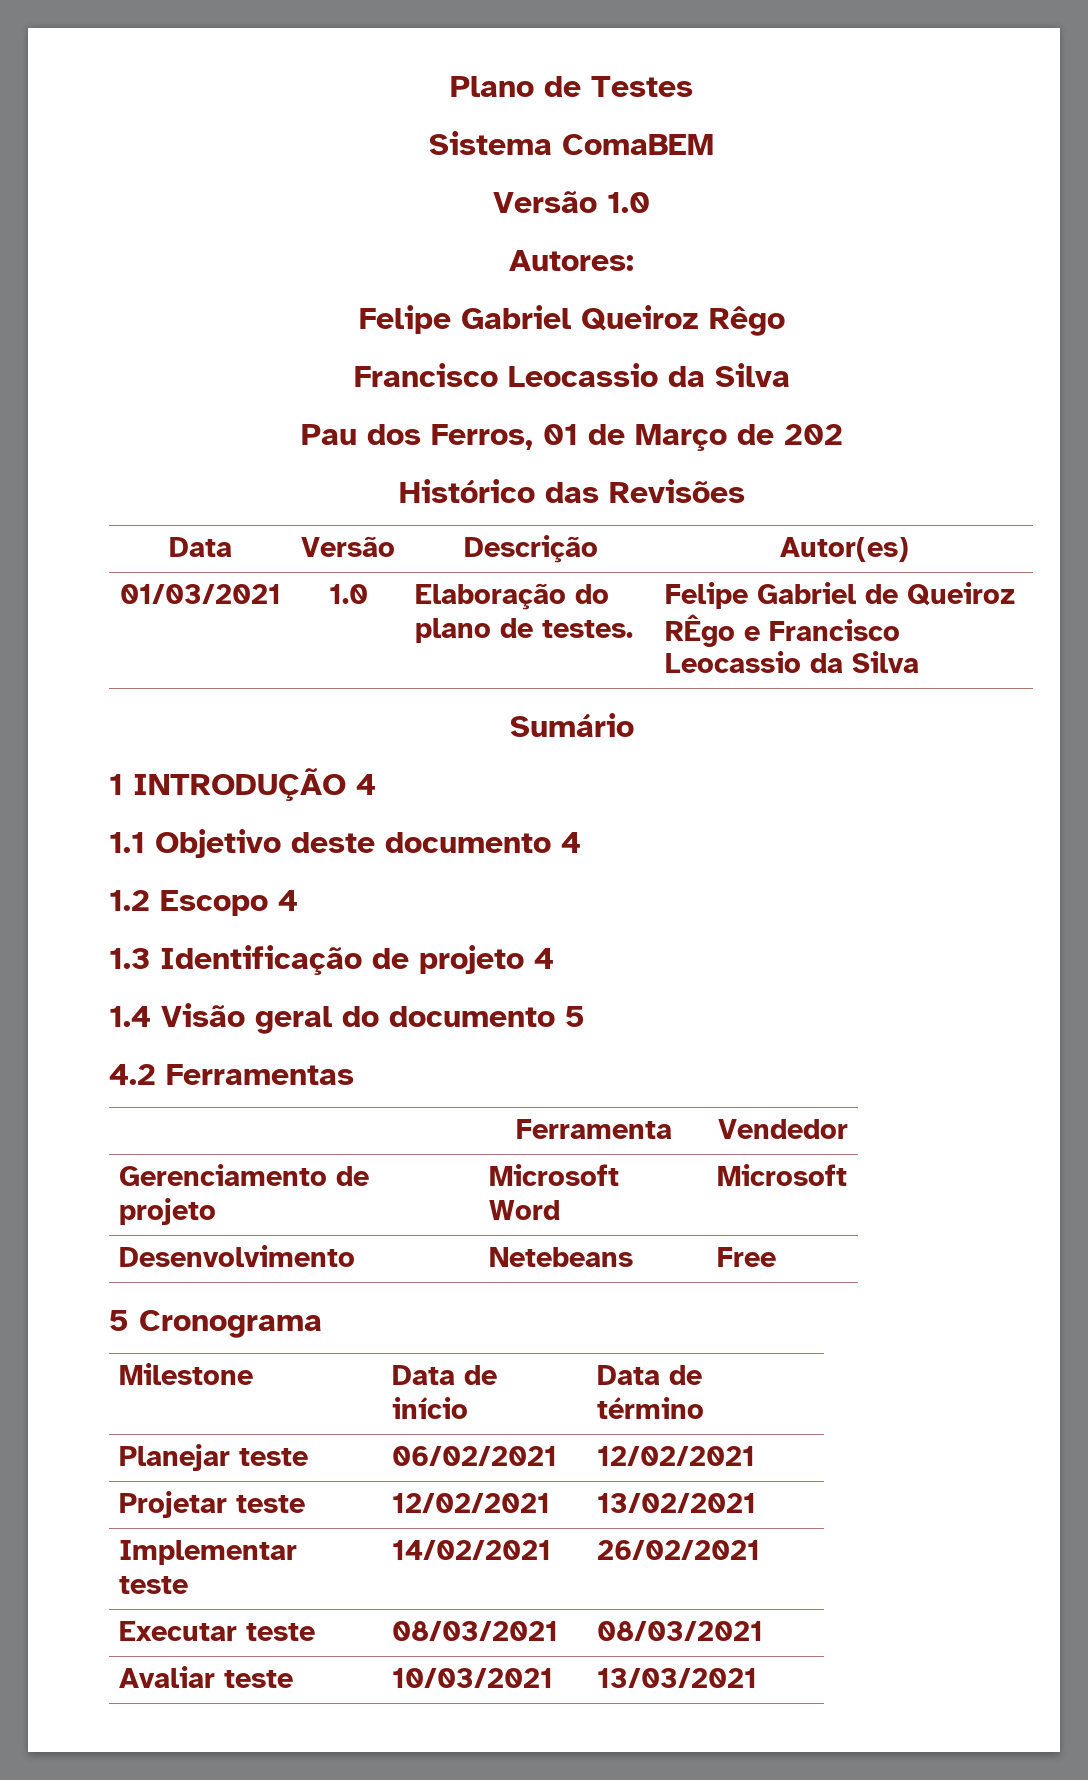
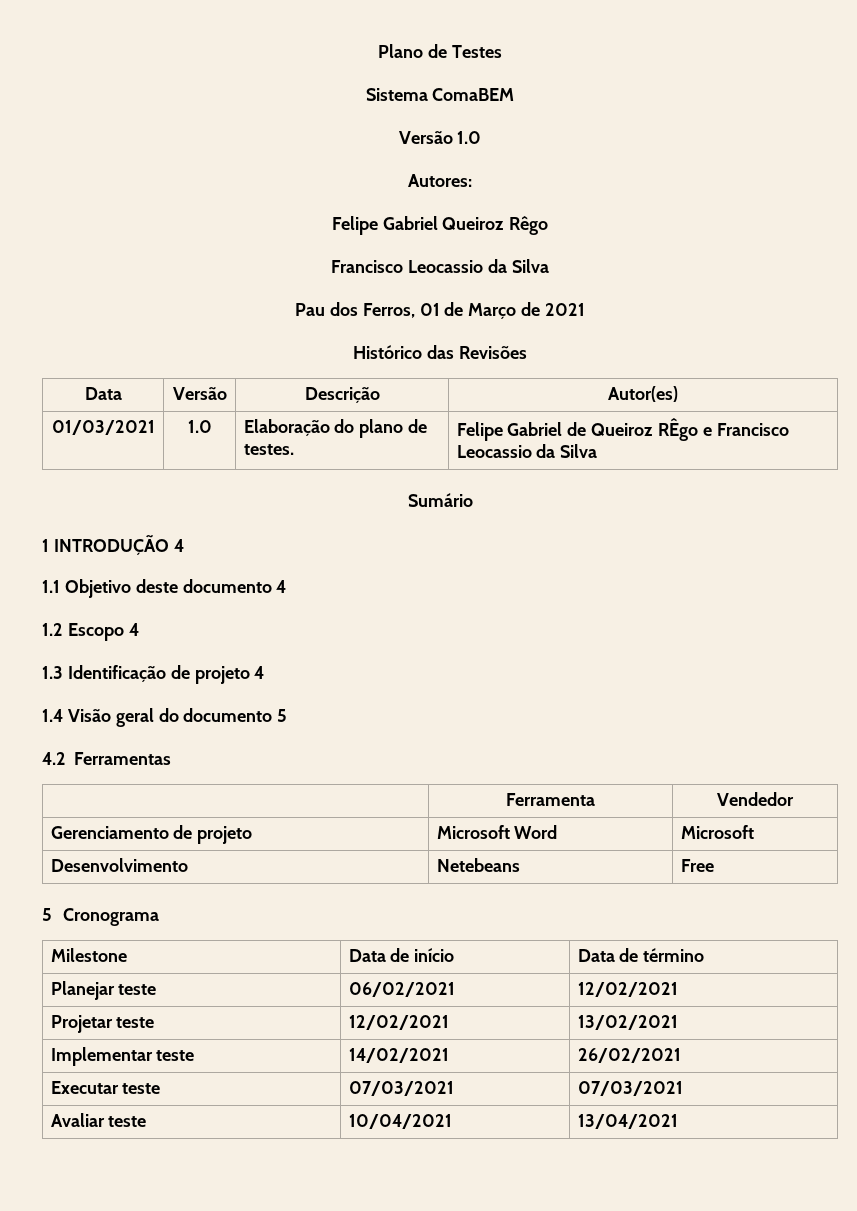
[783,424,843,445] 202 -> [545,303,586,316] 2021
[391,1621,558,1641] [596,1621,763,1641] 08/03/2021 | 08/03/2021 -> [348,1081,454,1096] [577,1081,683,1096] 07/03/2021 | 07/03/2021
[391,1668,553,1688] [596,1668,757,1688] 10/03/2021 | 13/03/2021 -> [348,1114,452,1129] [577,1114,678,1129] 10/04/2021 | 13/04/2021

